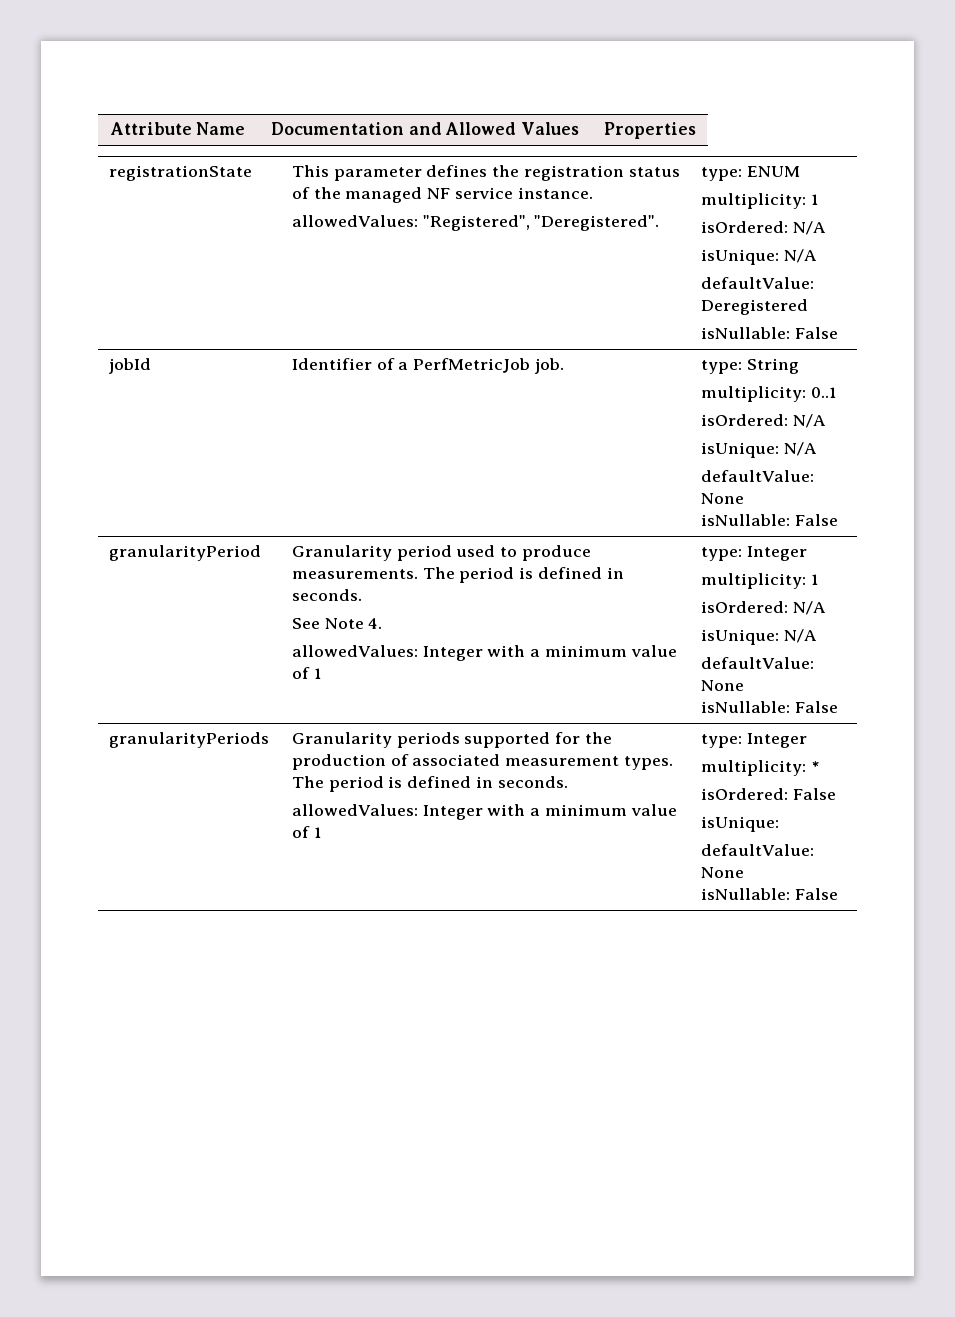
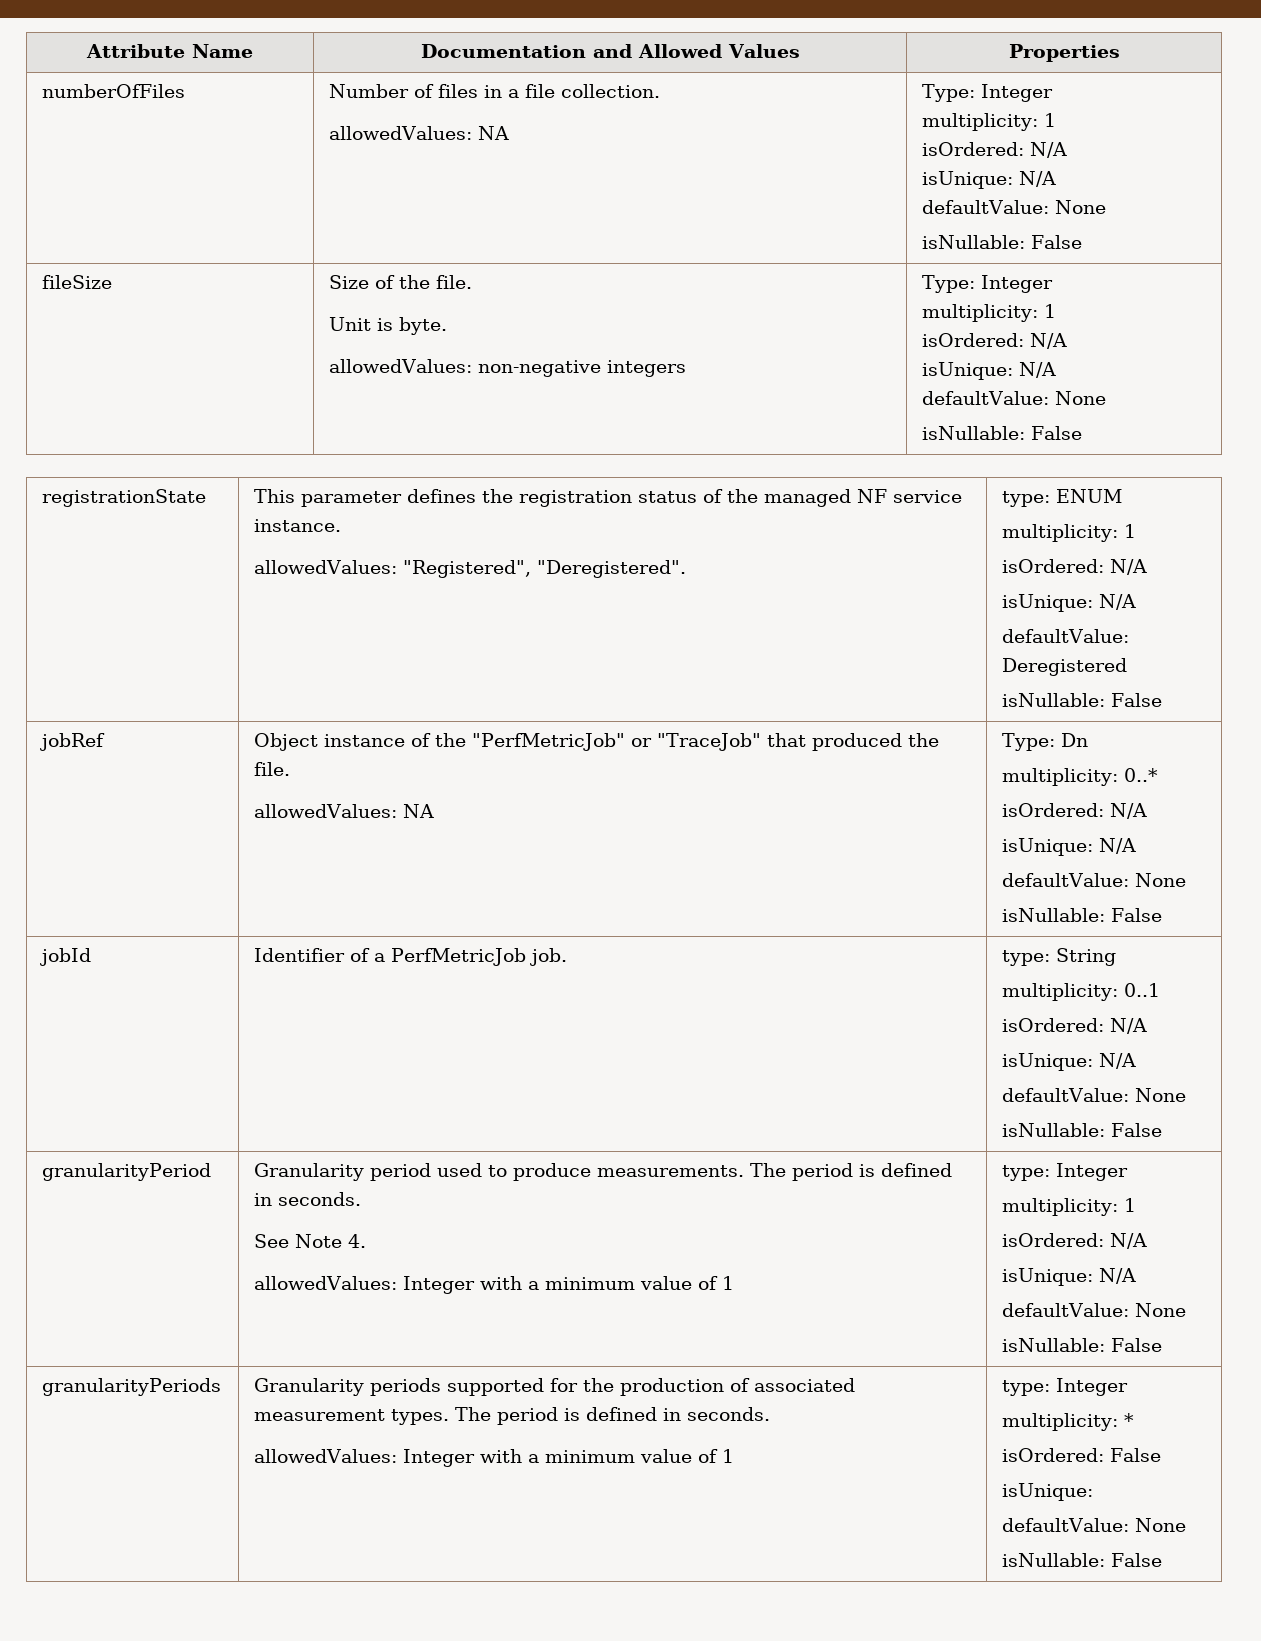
(696, 130) none -> [42,84,186,98] [329,84,661,98] [329,126,510,140] [922,84,1054,102] [922,113,1057,131] [922,142,1068,158] [922,171,1057,189] [922,200,1107,214] [922,235,1083,249] [42,275,113,289] [329,275,473,289] [329,317,448,335] [329,359,687,377] [922,275,1054,293] [922,304,1057,322] [922,333,1068,349] [922,362,1057,380] [922,391,1107,405] [922,426,1083,440] // numberOfFiles | Number of files in a file collection. // allowedValues: NA | Type: Integer // multiplicity: 1 // isOrdered: N/A // isUnique: N/A // defaultValue: None // isNullable: False // fileSize | Size of the file. // Unit is byte. // allowedValues: non-negative integers | Type: Integer // multiplicity: 1 // isOrdered: N/A // isUnique: N/A // defaultValue: None // isNullable: False
(838, 333) none -> [40,733,106,751] [254,733,940,751] [254,762,291,776] [254,804,435,818] [1002,733,1089,751] [1002,768,1159,786] [1002,803,1148,819] [1002,838,1137,856] [1002,873,1187,887] [1002,908,1163,922] // jobRef | Object instance of the "PerfMetricJob" or "TraceJob" that produced the file. // allowedValues: NA | Type: Dn // multiplicity: 0..* // isOrdered: N/A // isUnique: N/A // defaultValue: None // isNullable: False

